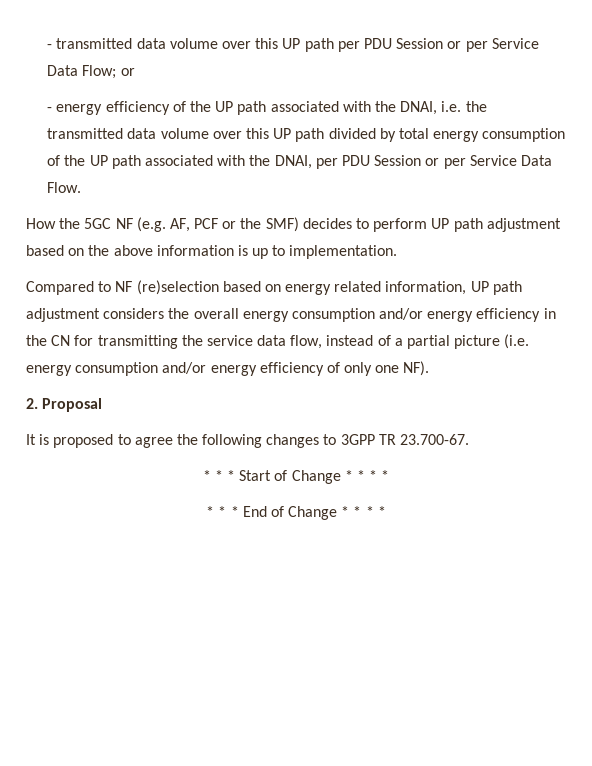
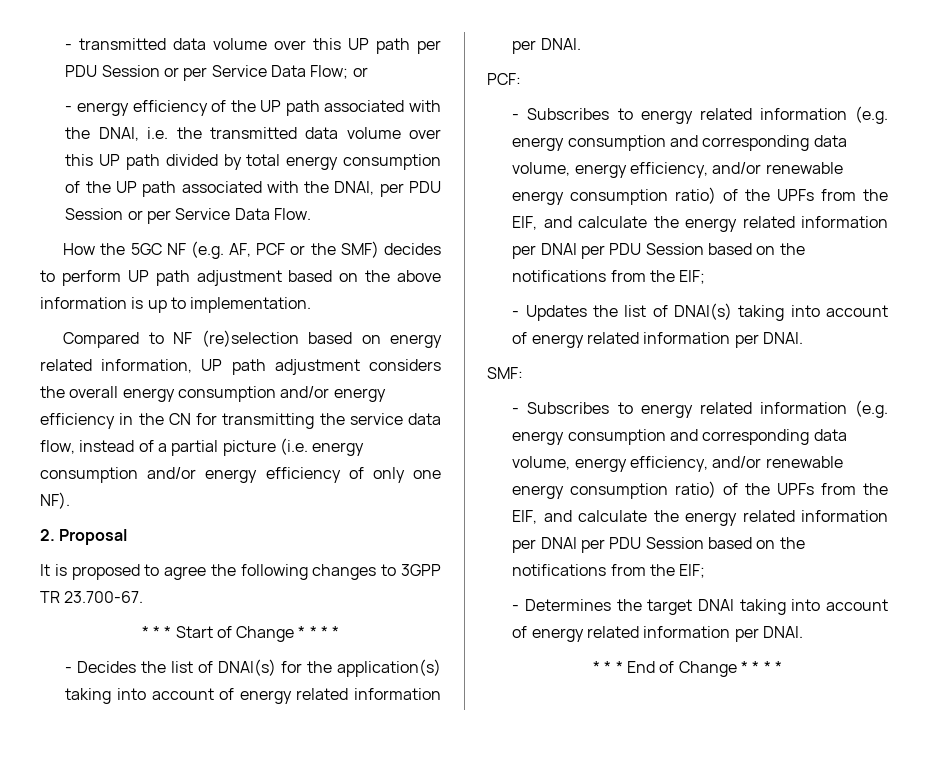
(390, 475) none -> [65,659,442,677] [65,688,441,704] [512,38,581,54] [487,73,521,85] [512,106,888,124] [512,135,847,151] [512,162,843,178] [512,187,888,205] [512,216,889,232] [512,243,805,259] [512,270,706,284] [512,303,889,321] [512,332,803,348] [487,367,523,379] [512,400,888,418] [512,429,847,445] [512,456,843,472] [512,481,888,499] [512,510,889,526] [512,537,805,553] [512,564,706,578] [512,599,888,615] [512,626,803,642] // - Decides the list of DNAI(s) for the application(s) taking into account of energy related information per DNAI. // PCF: // - Subscribes to energy related information (e.g. energy consumption and corresponding data volume, energy efficiency, and/or renewable energy consumption ratio) of the UPFs from the EIF, and calculate the energy related information per DNAI per PDU Session based on the notifications from the EIF; // - Updates the list of DNAI(s) taking into account of energy related information per DNAI. // SMF: // - Subscribes to energy related information (e.g. energy consumption and corresponding data volume, energy efficiency, and/or renewable energy consumption ratio) of the UPFs from the EIF, and calculate the energy related information per DNAI per PDU Session based on the notifications from the EIF; // - Determines the target DNAI taking into account of energy related information per DNAI.

